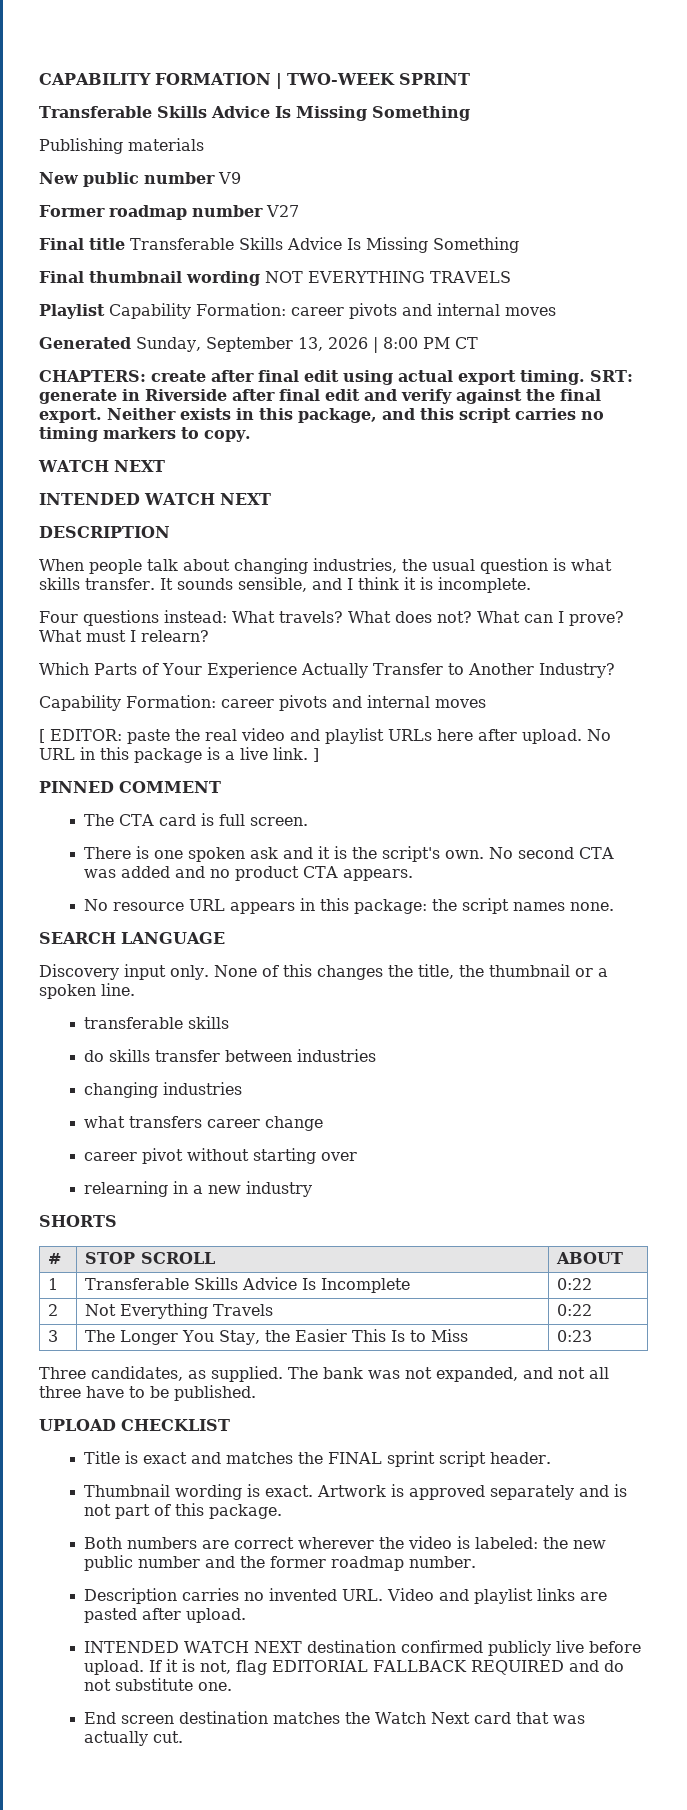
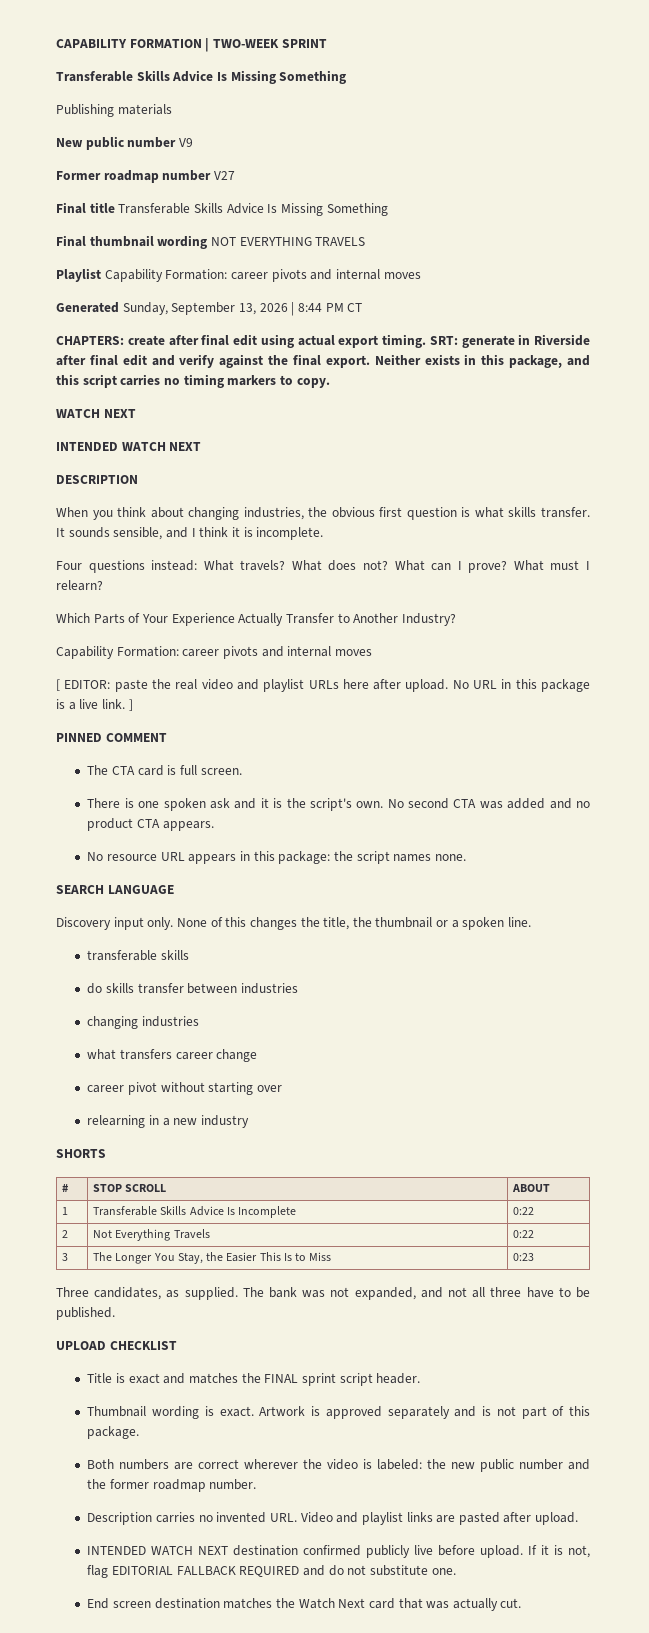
[382,337,418,349] 8:00 -> [297,303,322,312] 8:44
[89,559,178,574] people talk -> [92,507,147,520] you think
[432,559,475,571] usual -> [331,507,403,518] obvious first

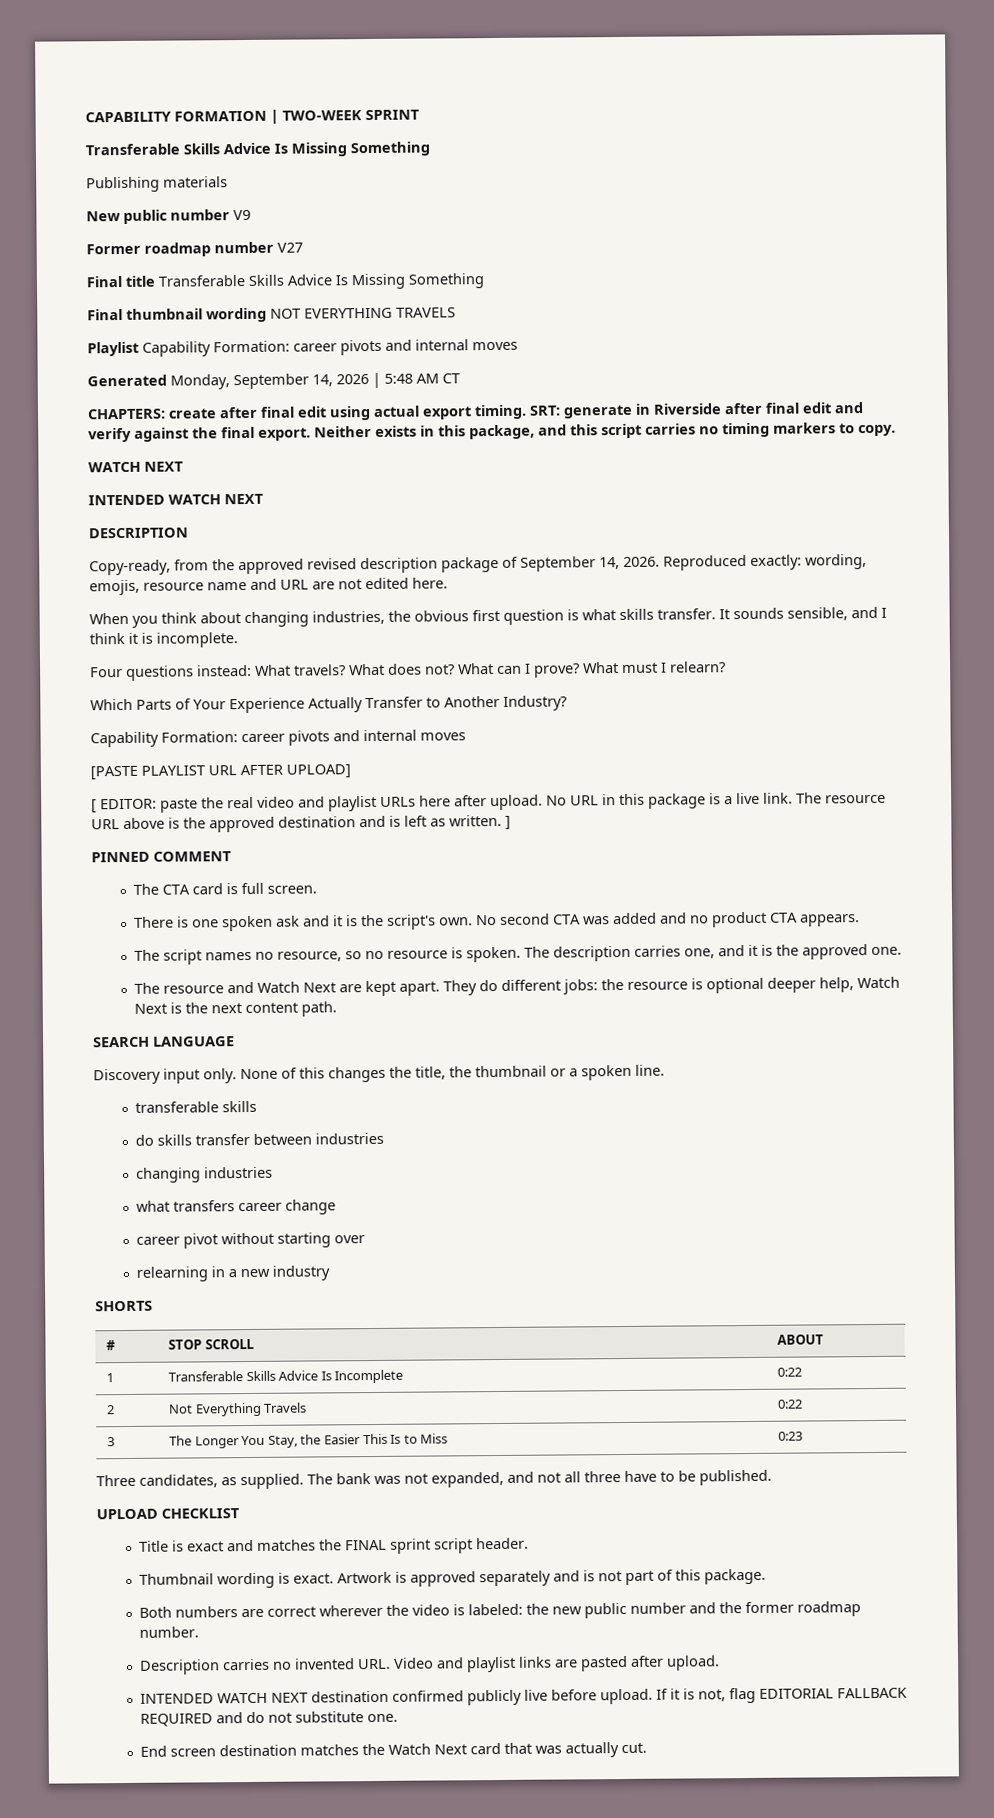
[122,302,344,316] Sunday, September 13, 2026 | 8:44 PM -> [170,372,439,390] Monday, September 14, 2026 | 5:48 AM
(138, 479) none -> [89,554,867,576] [89,577,448,596] // Copy-ready, from the approved revised description package of September 14, 2026. Reproduced exactly: wording, emojis, resource name and URL are not edited here.
(372, 652) none -> [90,764,351,781] // [PASTE PLAYLIST URL AFTER UPLOAD]
(125, 704) none -> [796,792,886,804] [91,814,502,833] The resource URL above is the approved destination and is left as written.
[87,851,466,864] No resource URL appears in this package: the script names none. -> [133,944,902,965] [133,976,900,997] [133,1001,337,1017] The script names no resource, so no resource is spoken. The description carries one, and it is the approved one. // The resource and Watch Next are kept apart. They do different jobs: the resource is optional deeper help, Watch Next is the next content path.

